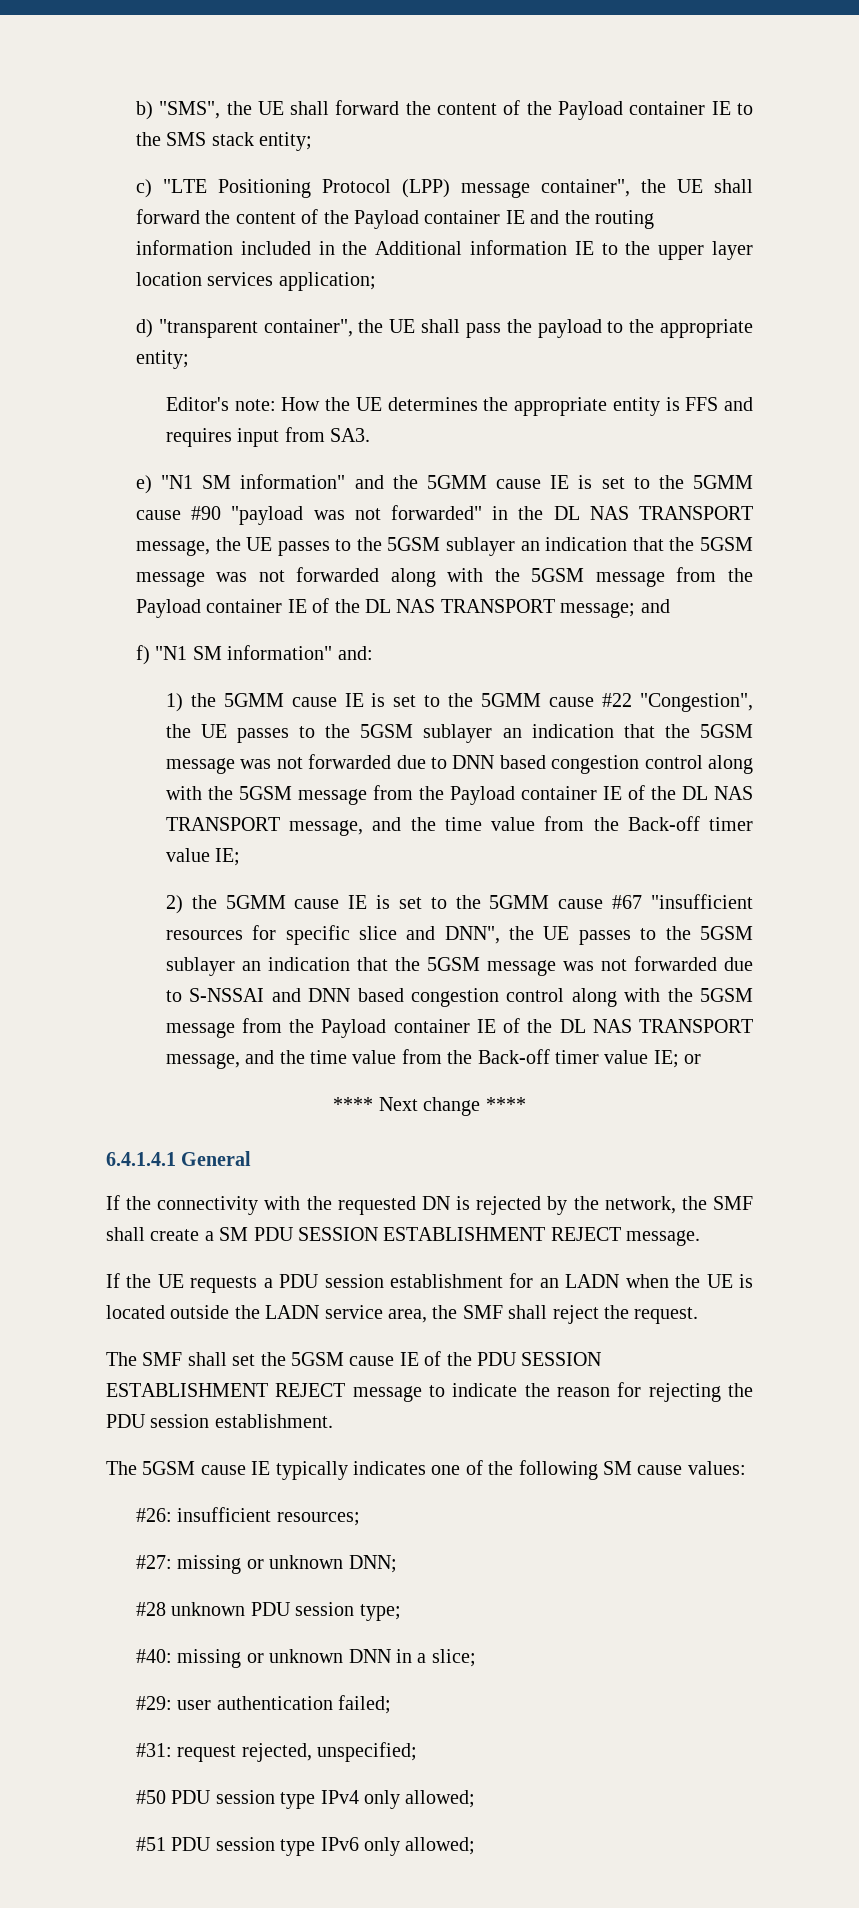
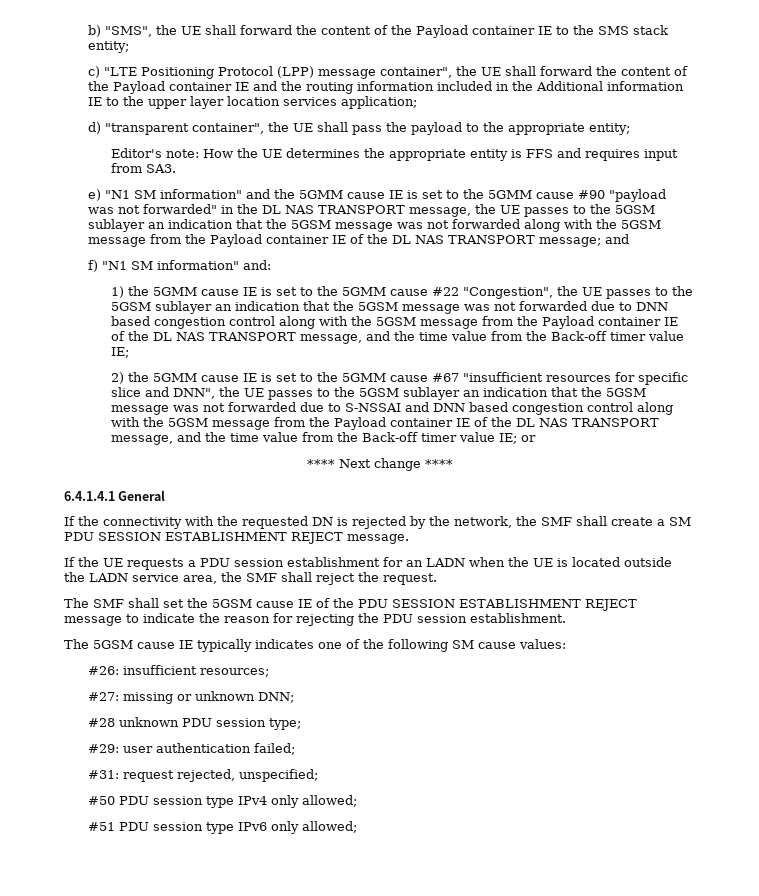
[135,1649,476,1668] // #40: missing or unknown DNN in a slice; -> (301, 724) none

